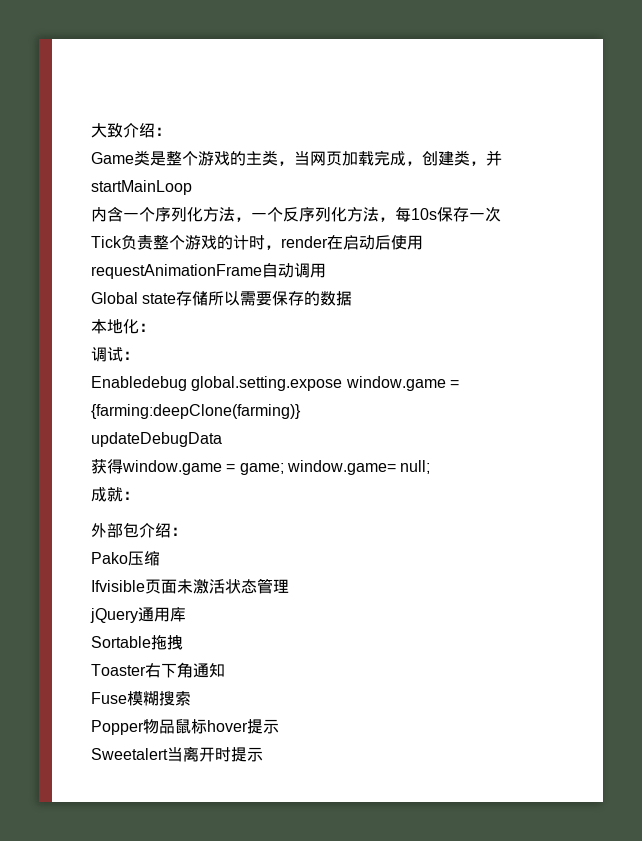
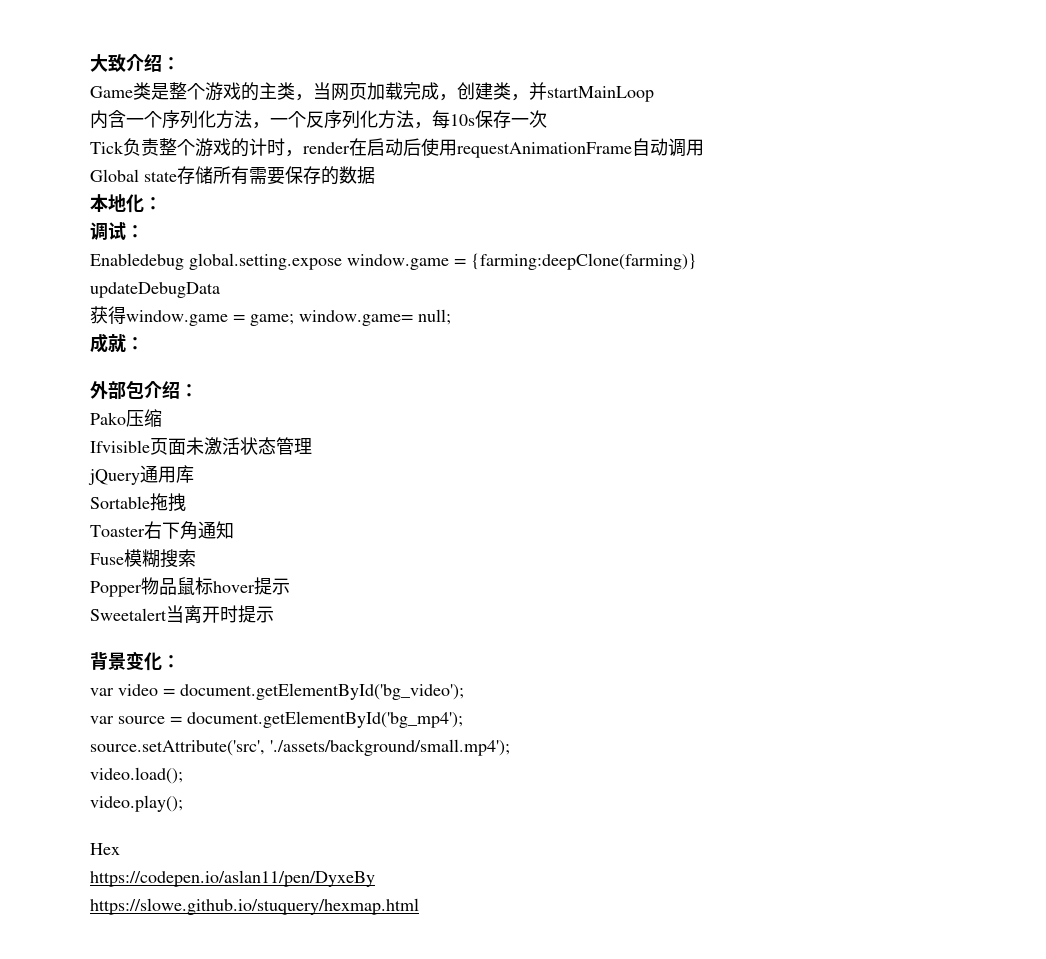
[224,291,241,306] 以 -> [231,166,249,185] 有
(263, 754) none -> [90,651,180,671] [90,683,464,700] [90,711,463,728] [90,739,510,756] [90,767,183,784] [90,795,183,812] [90,843,120,855] [90,870,375,887] [90,898,419,915] // 背景变化： // var video = document.getElementById('bg_video'); // var source = document.getElementById('bg_mp4'); // source.setAttribute('src', './assets/background/small.mp4'); // video.load(); // video.play(); // Hex // https://codepen.io/aslan11/pen/DyxeBy // https://slowe.github.io/stuquery/hexmap.html

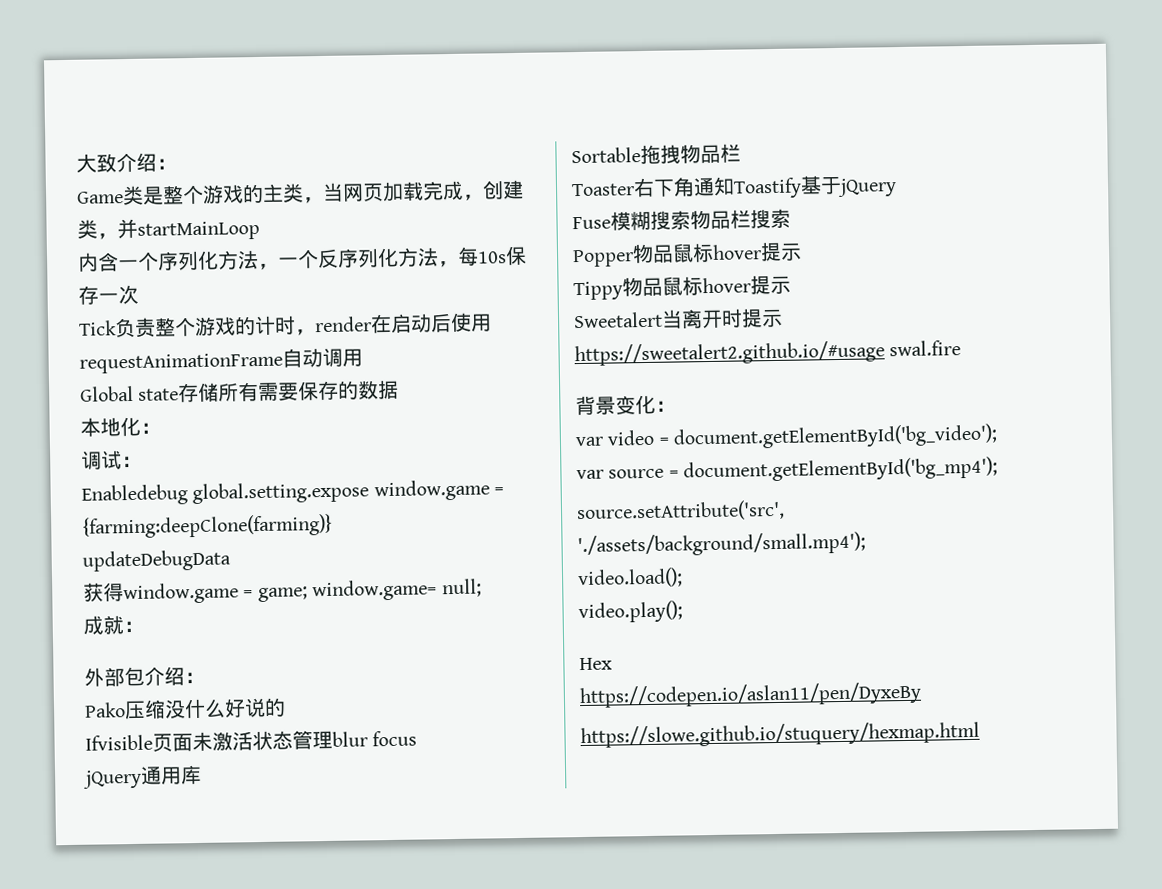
(162, 418) none -> [164,697,286,719] 没什么好说的
(312, 446) none -> [332,730,418,747] blur focus
(186, 502) none -> [680,143,741,164] 物品栏
(234, 530) none -> [733,175,897,199] Toastify基于jQuery
(196, 558) none -> [690,208,791,230] 物品栏搜索
(290, 586) none -> [573,275,791,301] // Tippy物品鼠标hover提示
(274, 614) none -> [574,340,962,367] https://sweetalert2.github.io/#usage swal.fire

